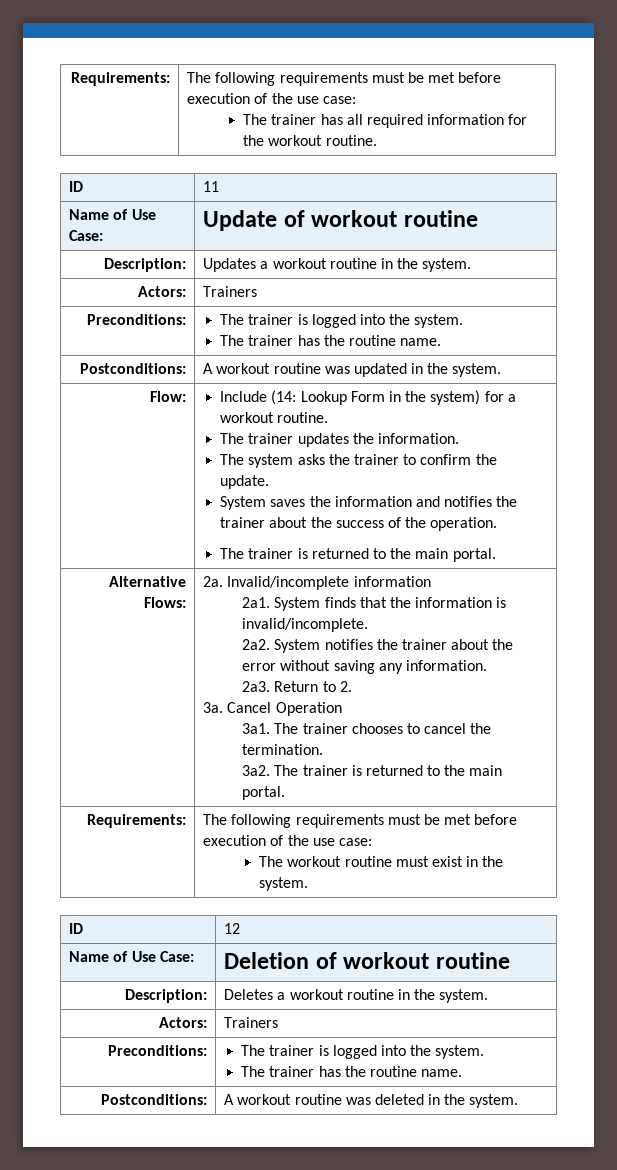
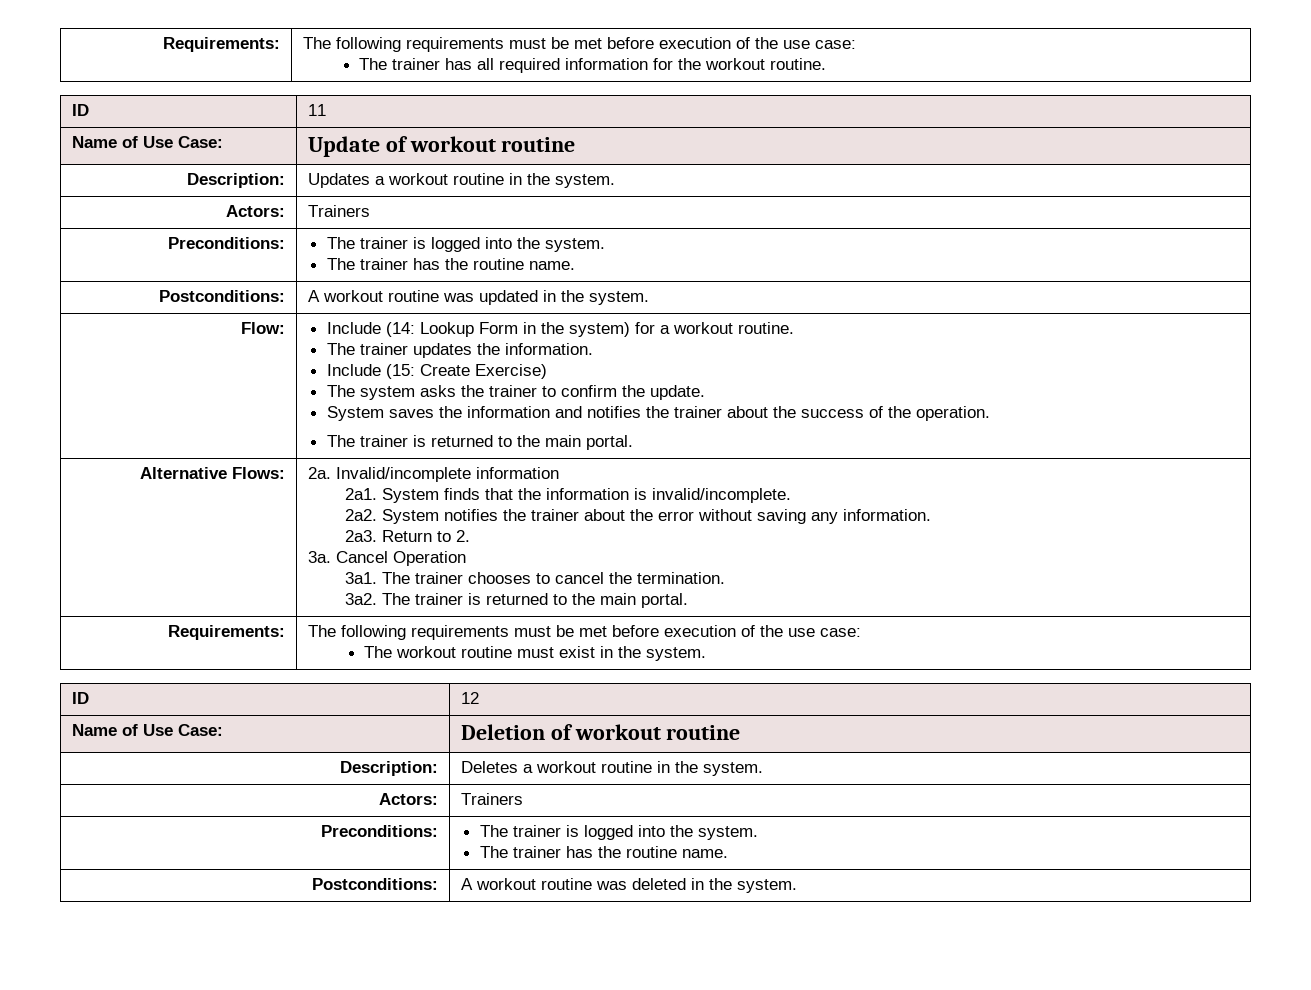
(459, 438) none -> [326,364,547,379] // Include (15: Create Exercise)

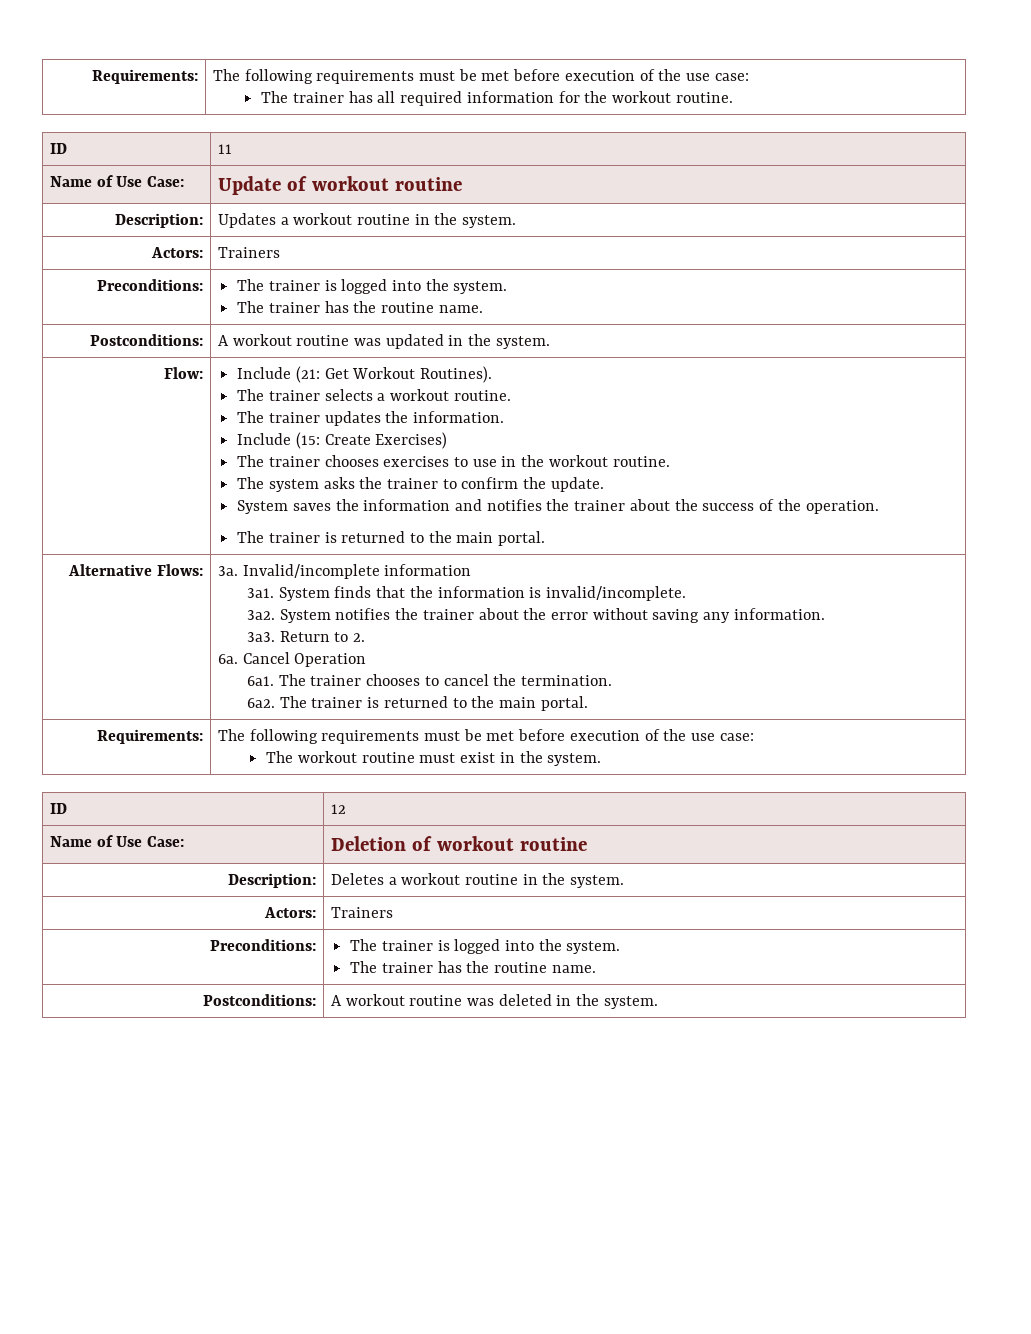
[385,322,655,337] (14: Lookup Form in the system) for -> [295,366,492,383] [237,389,373,401] (21: Get Workout Routines). // The trainer selects
[474,364,547,379] Exercise) -> [375,432,448,449] [237,455,670,467] Exercises) // The trainer chooses exercises to use in the workout routine.
[307,467,331,479] 2a. -> [217,566,238,576] 3a.
[345,488,378,500] 2a1. -> [246,588,274,598] 3a1.
[345,509,378,521] 2a2. -> [246,610,275,620] 3a2.
[345,530,378,542] 2a3. -> [246,632,275,642] 3a3.
[307,551,331,563] 3a. -> [217,654,238,664] 6a.
[345,572,378,584] 3a1. -> [246,676,274,686] 6a1.
[345,593,378,605] 3a2. -> [246,698,275,708] 6a2.

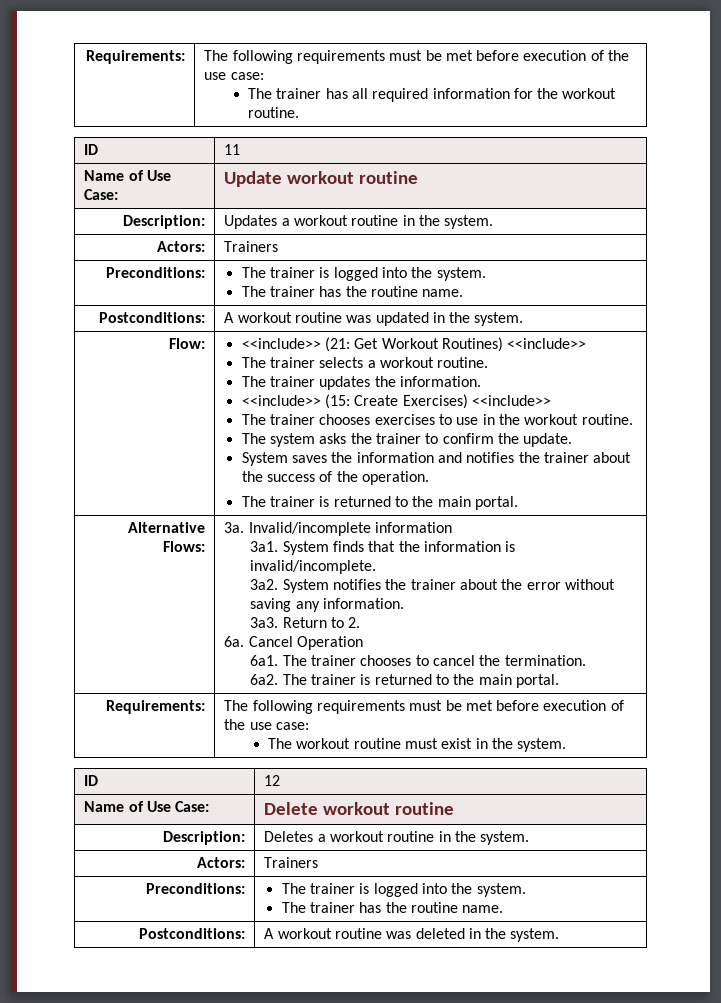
[286,176,307,191] of -> (283, 179) none
[237,367,292,379] Include -> [241,338,321,349] <<include>>
[419,366,492,383] Routines). -> [442,337,587,352] Routines) <<include>>
[237,433,292,445] Include -> [241,395,321,406] <<include>>
(448, 440) none -> [472,395,552,406] <<include>>
[330,836,432,851] Deletion of -> [264,802,319,815] Delete

